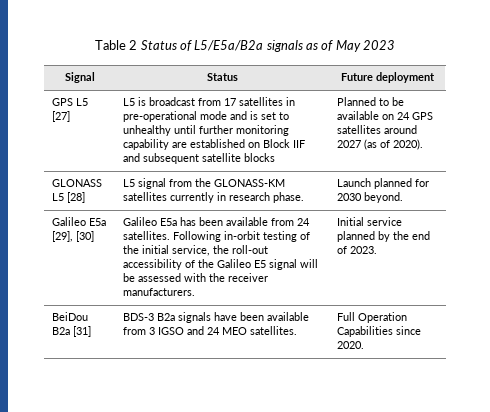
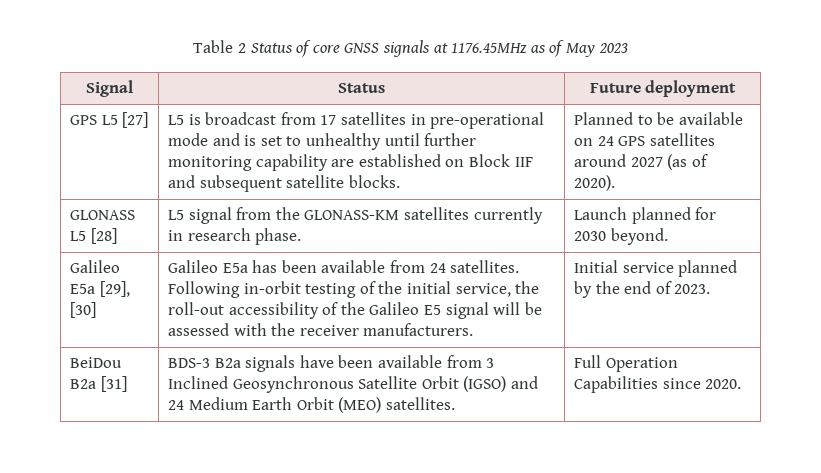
[194,40,303,52] L5/E5a/B2a signals -> [312,40,528,57] core GNSS signals at 1176.45MHz
[244,153,276,162] blocks -> [348,175,400,188] blocks.
[158,326,248,335] IGSO and 24 MEO -> [168,376,539,393] [168,397,382,413] Inclined Geosynchronous Satellite Orbit (IGSO) and 24 Medium Earth Orbit (MEO)

